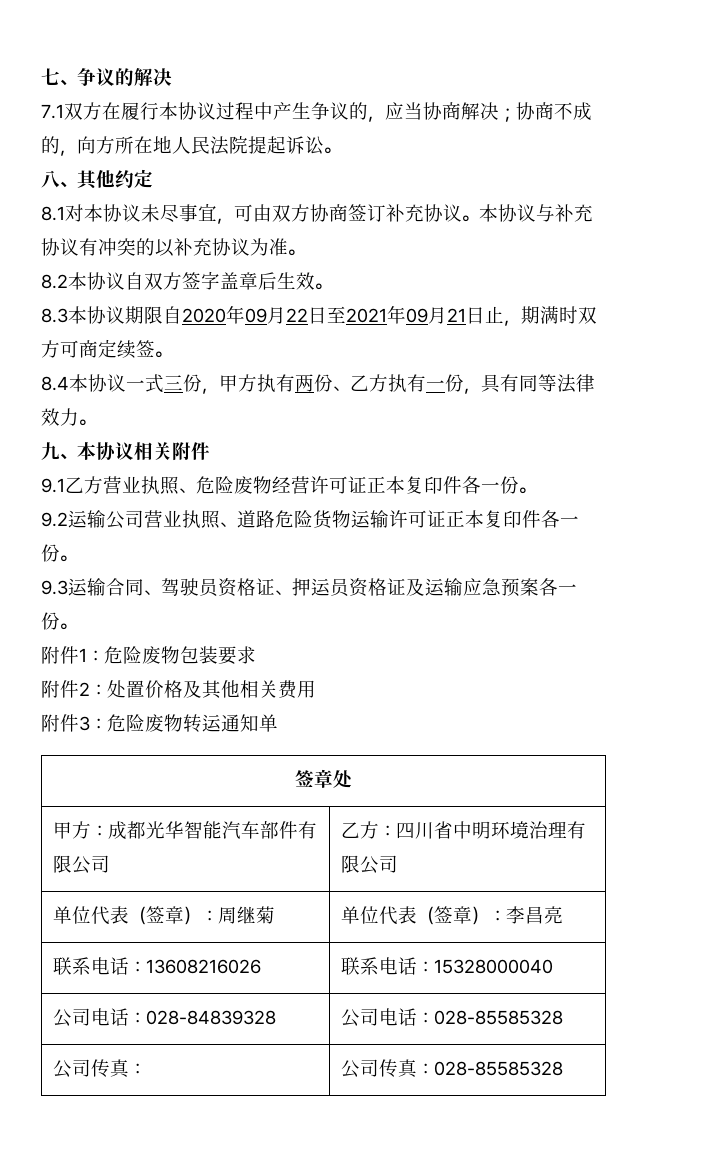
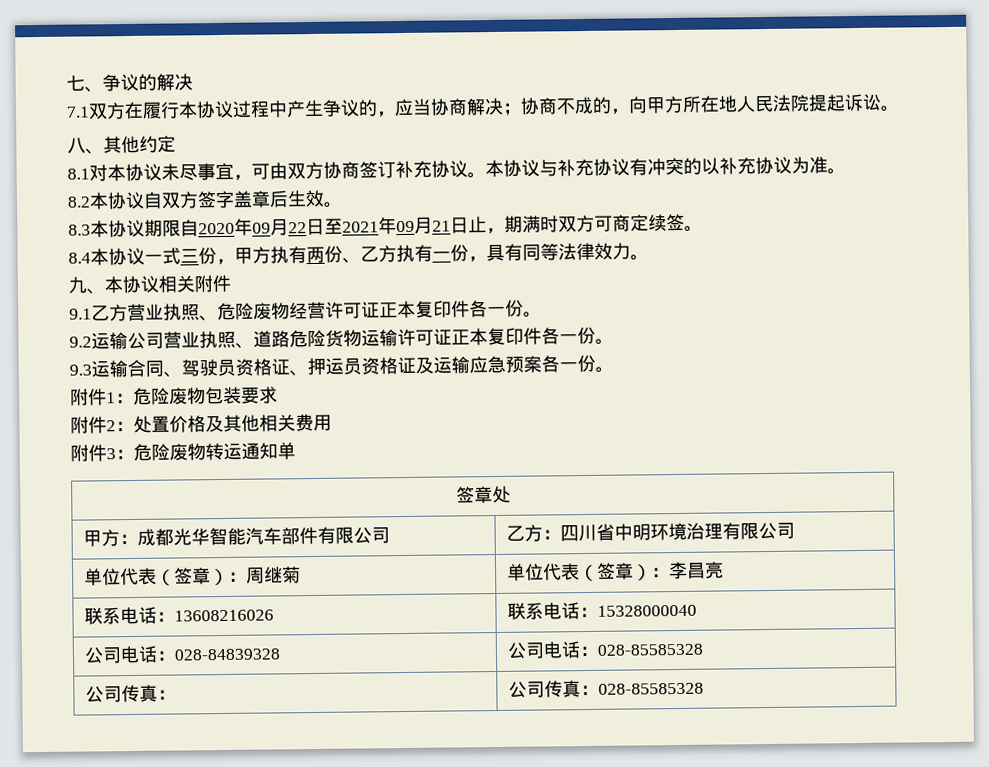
(96, 145) none -> [646,97,666,114] 甲

